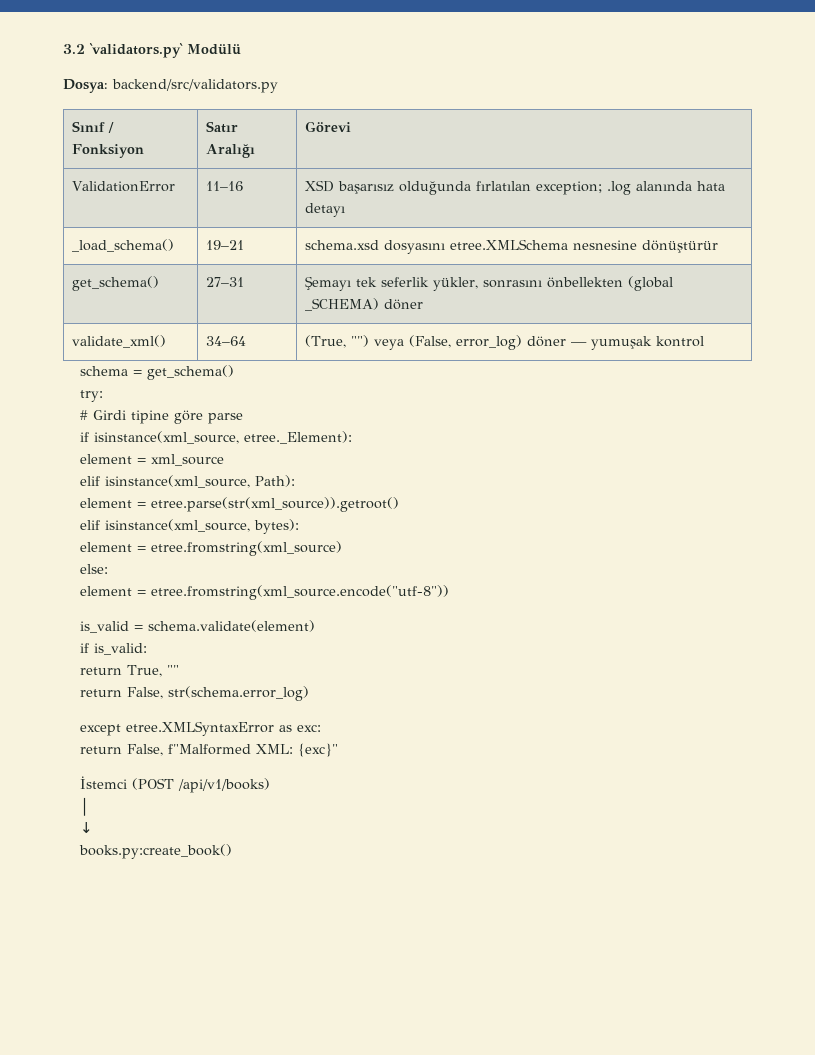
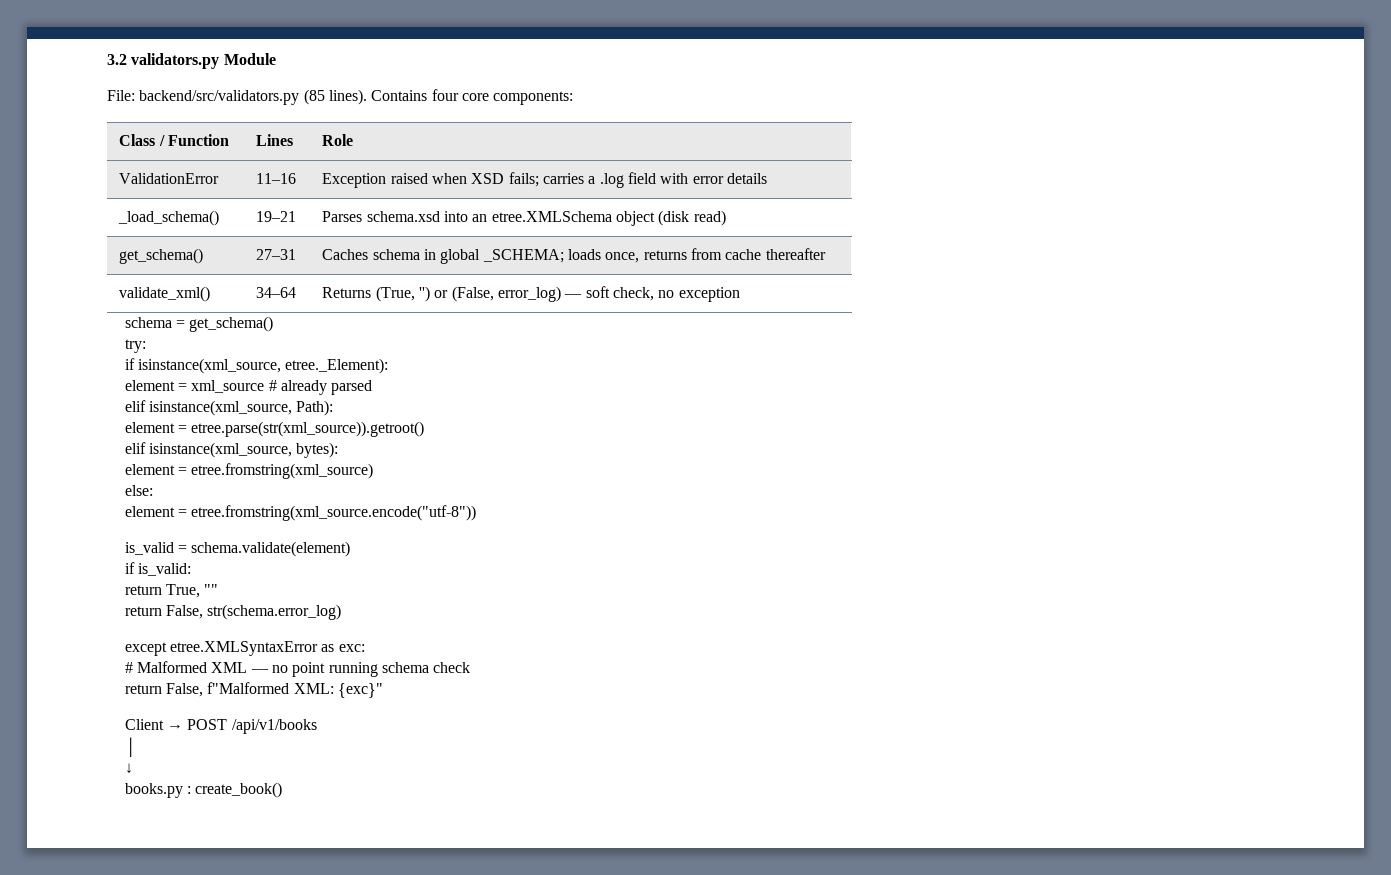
[89,43,241,58] [63,79,278,93] [71,121,114,133] [71,144,144,158] [205,121,238,133] [205,144,255,158] [304,121,351,132] [71,181,175,192] [205,181,243,191] [304,180,725,195] [304,203,345,217] [71,239,174,252] [205,240,244,250] [304,239,718,254] [71,276,159,291] [205,277,244,287] [304,276,673,291] [304,298,423,311] [71,335,166,348] [205,336,246,346] [304,335,704,350] `validators.py` Modülü // Dosya: backend/src/validators.py // Sınıf / Fonksiyon | Satır Aralığı | Görevi // ValidationError | 11–16 | XSD başarısız olduğunda fırlatılan exception; .log alanında hata detayı // _load_schema() | 19–21 | schema.xsd dosyasını etree.XMLSchema nesnesine dönüştürür // get_schema() | 27–31 | Şemayı tek seferlik yükler, sonrasını önbellekten (global _SCHEMA) döner // validate_xml() | 34–64 | (True, "") veya (False, error_log) döner — yumuşak kontrol -> [131,53,276,69] [107,89,574,105] [119,134,229,146] [256,134,294,146] [322,134,354,146] [119,173,220,184] [256,173,297,184] [322,172,767,188] [118,210,220,226] [256,211,297,222] [322,210,726,226] [119,248,204,264] [256,249,297,260] [322,248,826,264] [119,286,211,302] [256,287,297,298] [322,286,740,302] validators.py Module // File: backend/src/validators.py (85 lines). Contains four core components: // Class / Function | Lines | Role // ValidationError | 11–16 | Exception raised when XSD fails; carries a .log field with error details // _load_schema() | 19–21 | Parses schema.xsd into an etree.XMLSchema object (disk read) // get_schema() | 27–31 | Caches schema in global _SCHEMA; loads once, returns from cache thereafter // validate_xml() | 34–64 | Returns (True, '') or (False, error_log) — soft check, no exception
[80,410,244,424] // # Girdi tipine göre parse -> (146, 346) none
(225, 460) none -> [268,380,373,395] # already parsed
(322, 728) none -> [124,661,471,677] // # Malformed XML — no point running schema check
[80,776,271,793] İstemci (POST /api/v1/books) -> [124,719,317,734] Client → POST /api/v1/books
[79,844,233,859] books.py:create_book() -> [124,782,283,798] books.py : create_book()

